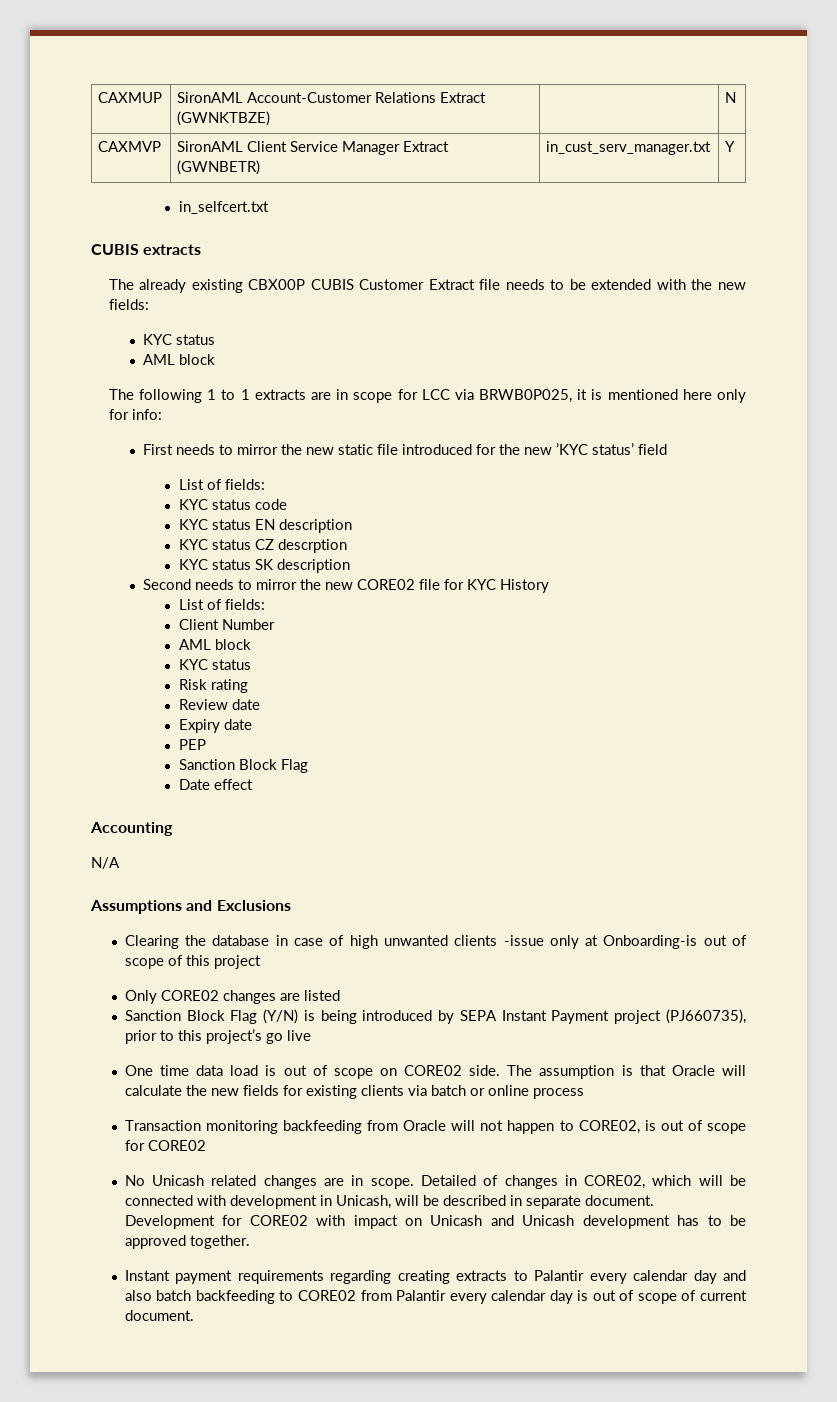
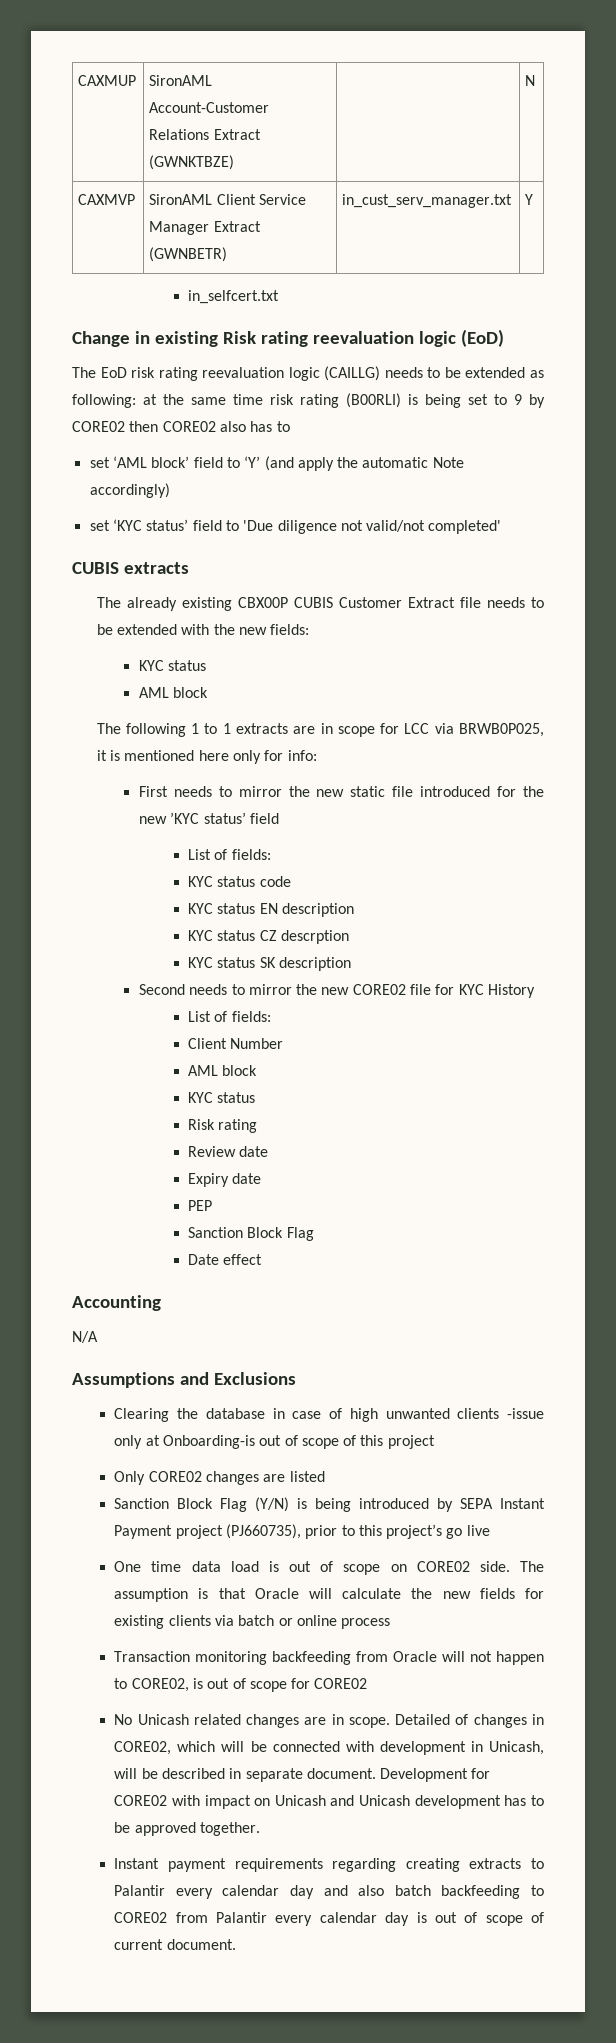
(269, 207) none -> [72,329,504,347] [72,366,545,381] [72,393,545,408] [72,421,290,432] [89,456,464,471] [89,483,170,498] [89,519,502,534] // Change in existing Risk rating reevaluation logic (EoD) // The EoD risk rating reevaluation logic (CAILLG) needs to be extended as following: at the same time risk rating (B00RLI) is being set to 9 by CORE02 then CORE02 also has to // set ‘AML block’ field to ‘Y’ (and apply the automatic Note accordingly) // set ‘KYC status’ field to 'Due diligence not valid/not completed'

